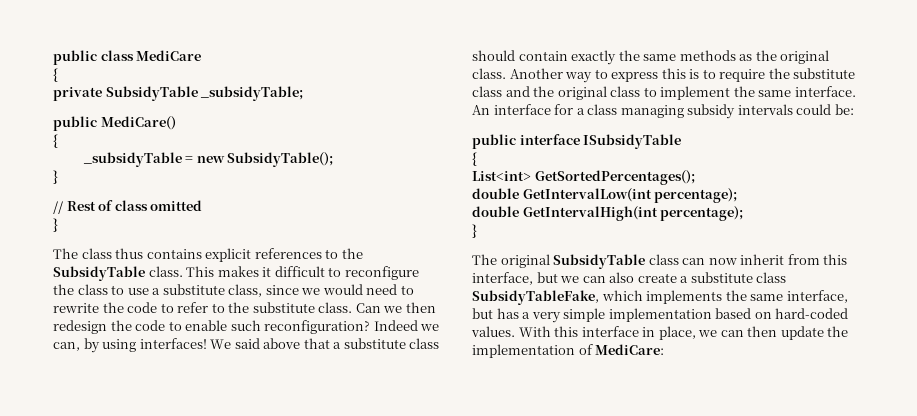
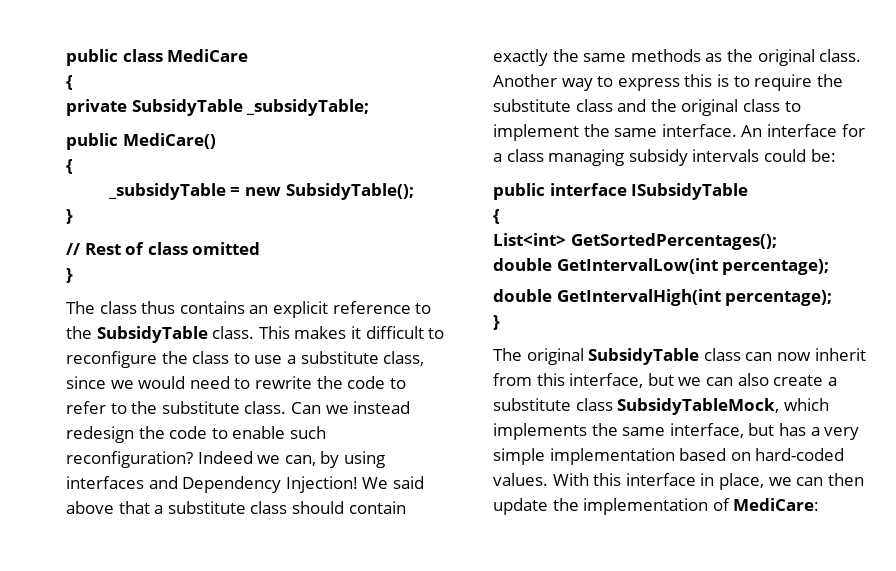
[205,248,322,262] explicit references -> [249,301,411,318] an explicit reference
[405,302,436,313] then -> [353,401,411,414] instead
[139,338,207,349] interfaces! -> [66,476,358,493] interfaces and Dependency Injection!
[472,290,599,305] SubsidyTableFake, -> [617,398,780,415] SubsidyTableMock,

